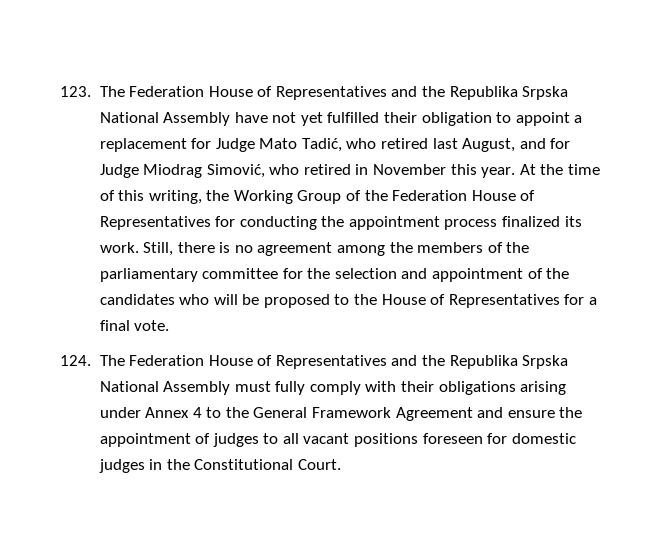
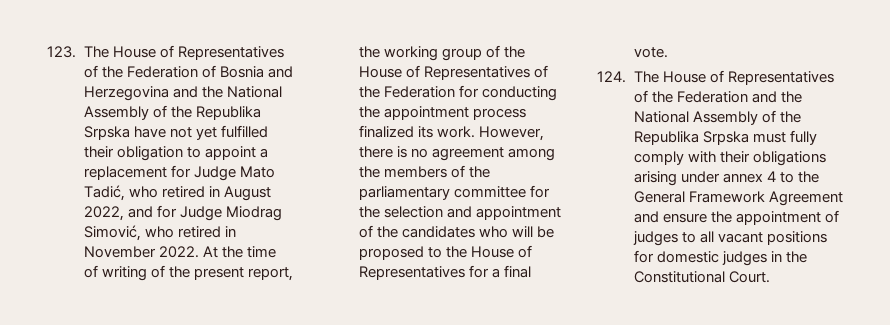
[129,86,569,100] [99,112,231,126] Federation House of Representatives and the Republika Srpska National Assembly -> [112,45,284,60] [83,65,293,78] [83,86,282,101] [83,105,261,120] [83,126,130,140] House of Representatives of the Federation of Bosnia and Herzegovina and the National Assembly of the Republika Srpska
[432,138,516,152] last August, -> [208,186,271,201] [83,206,124,221] in August 2022,
[450,164,516,178] this year. -> [158,246,199,258] 2022.
[118,190,536,204] [99,216,211,230] this writing, the Working Group of the Federation House of Representatives -> [101,265,293,281] [358,45,525,61] [358,65,548,80] [358,86,455,98] writing of the present report, the working group of the House of Representatives of the Federation
[143,242,174,256] Still, -> [478,126,544,141] However,
[129,355,569,369] [99,381,231,395] Federation House of Representatives and the Republika Srpska National Assembly -> [662,70,834,85] [633,90,802,103] [633,110,801,125] [633,131,749,145] House of Representatives of the Federation and the National Assembly of the Republika Srpska
[145,407,190,418] Annex -> [722,173,763,183] annex
[422,433,483,444] foreseen -> (827, 238) none

